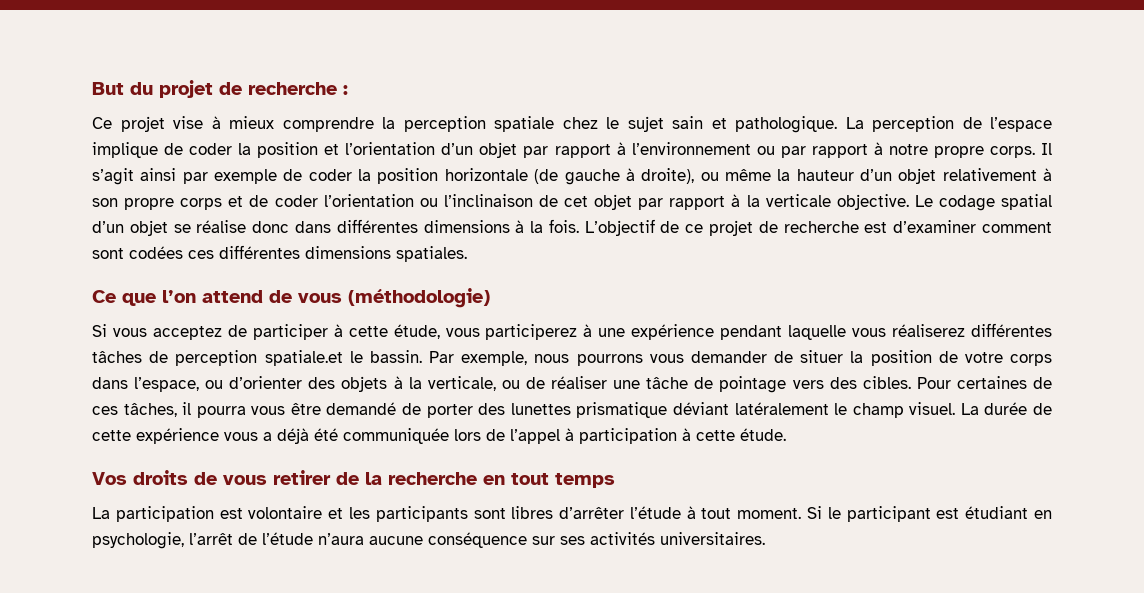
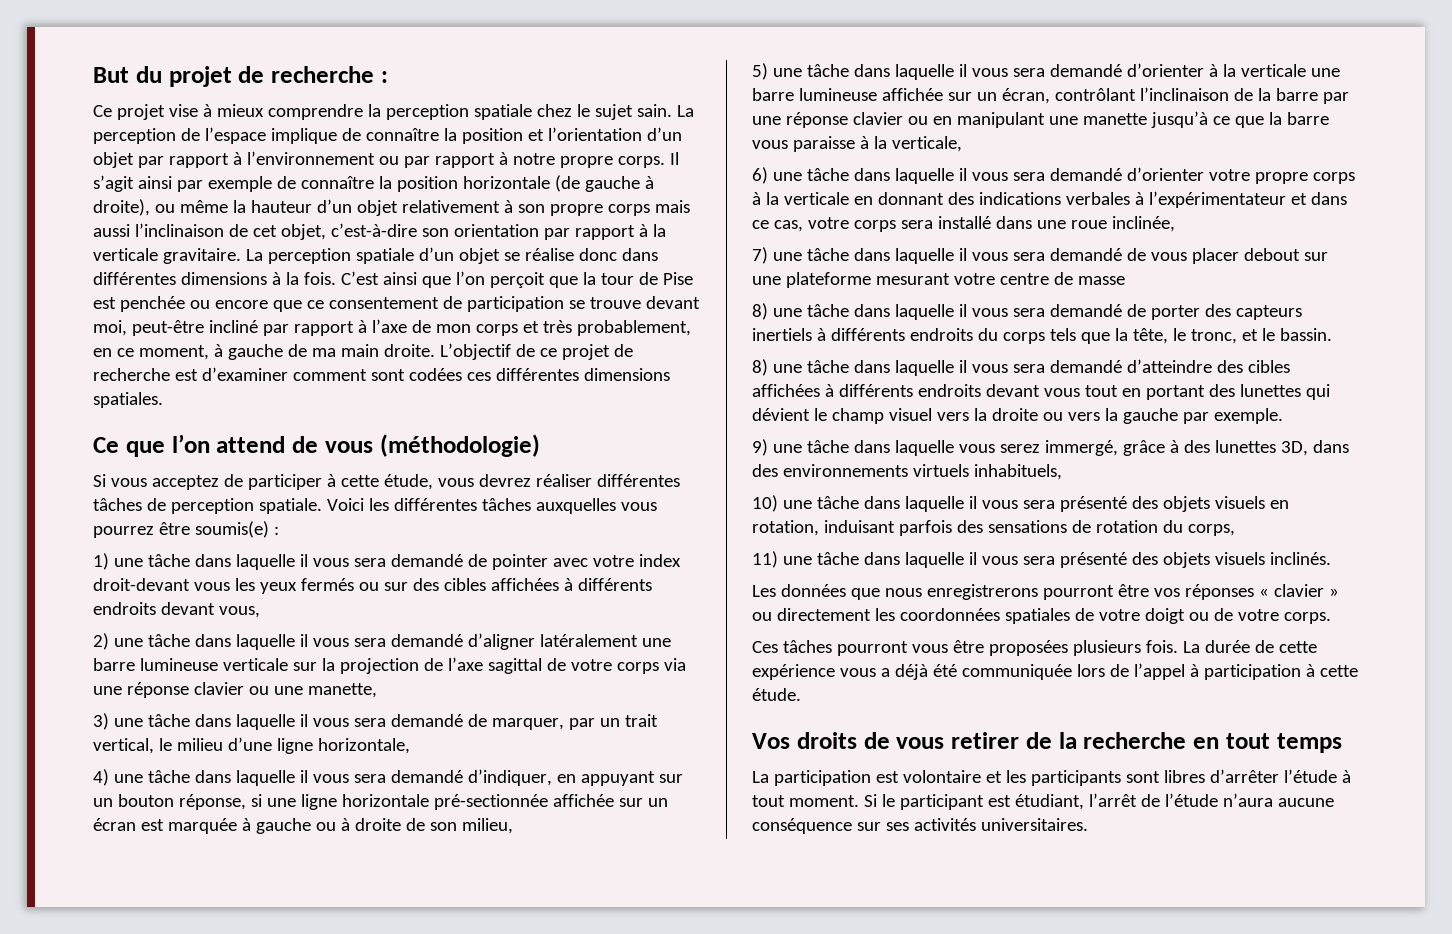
[672,116,837,133] sain et pathologique. -> [636,104,672,117] sain.
[189,143,233,155] coder -> [365,128,439,141] connaître
[308,169,352,181] coder -> [300,176,374,189] connaître
[228,194,633,210] et de coder l’orientation ou l’inclinaison de cet objet -> [654,200,690,213] [93,223,539,240] mais aussi l’inclinaison de cet objet, c’est-à-dire son orientation
[836,194,1053,211] objective. Le codage spatial -> [162,248,414,264] gravitaire. La perception spatiale
(579, 226) none -> [340,271,693,288] [93,296,700,312] [93,319,691,336] [93,344,435,360] C’est ainsi que l’on perçoit que la tour de Pise est penchée ou encore que ce consentement de participation se trouve devant moi, peut-être incliné par rapport à l’axe de mon corps et très probablement, en ce moment, à gauche de ma main droite.
[485,323,1053,340] [92,350,1052,366] [92,376,1052,393] [92,402,956,418] participerez à une expérience pendant laquelle vous réaliserez différentes tâches de perception spatiale.et le bassin. Par exemple, nous pourrons vous demander de situer la position de votre corps dans l’espace, ou d’orienter des objets à la verticale, ou de réaliser une tâche de pointage vers des cibles. Pour certaines de ces tâches, il pourra vous être demandé de porter des lunettes prismatique déviant latéralement le champ visuel. -> [478,474,680,487] [93,498,657,514] [93,521,279,538] [93,553,681,570] [93,578,652,594] [93,602,260,618] [93,633,671,650] [93,657,686,674] [93,682,377,698] [93,713,658,730] [93,737,410,754] [93,769,683,786] [93,794,668,810] [93,818,513,834] [752,63,1340,80] [752,87,1349,104] [752,111,1329,128] [752,136,962,152] [752,167,1355,184] [752,191,1347,208] [752,216,1175,232] [752,247,1328,264] [752,272,1125,288] [752,303,1302,320] [752,328,1332,344] [752,359,1290,376] [752,384,1330,400] [752,408,1283,424] [752,439,1349,456] [752,464,1062,480] [752,495,1289,512] [752,520,1235,536] [752,551,1331,568] [752,584,1339,600] [752,608,1331,624] [752,640,1178,656] devrez réaliser différentes tâches de perception spatiale. Voici les différentes tâches auxquelles vous pourrez être soumis(e) : // 1) une tâche dans laquelle il vous sera demandé de pointer avec votre index droit-devant vous les yeux fermés ou sur des cibles affichées à différents endroits devant vous, // 2) une tâche dans laquelle il vous sera demandé d’aligner latéralement une barre lumineuse verticale sur la projection de l’axe sagittal de votre corps via une réponse clavier ou une manette, // 3) une tâche dans laquelle il vous sera demandé de marquer, par un trait vertical, le milieu d’une ligne horizontale, // 4) une tâche dans laquelle il vous sera demandé d’indiquer, en appuyant sur un bouton réponse, si une ligne horizontale pré-sectionnée affichée sur un écran est marquée à gauche ou à droite de son milieu, // 5) une tâche dans laquelle il vous sera demandé d’orienter à la verticale une barre lumineuse affichée sur un écran, contrôlant l’inclinaison de la barre par une réponse clavier ou en manipulant une manette jusqu’à ce que la barre vous paraisse à la verticale, // 6) une tâche dans laquelle il vous sera demandé d’orienter votre propre corps à la verticale en donnant des indications verbales à l’expérimentateur et dans ce cas, votre corps sera installé dans une roue inclinée, // 7) une tâche dans laquelle il vous sera demandé de vous placer debout sur une plateforme mesurant votre centre de masse // 8) une tâche dans laquelle il vous sera demandé de porter des capteurs inertiels à différents endroits du corps tels que la tête, le tronc, et le bassin. // 8) une tâche dans laquelle il vous sera demandé d’atteindre des cibles affichées à différents endroits devant vous tout en portant des lunettes qui dévient le champ visuel vers la droite ou vers la gauche par exemple. // 9) une tâche dans laquelle vous serez immergé, grâce à des lunettes 3D, dans des environnements virtuels inhabituels, // 10) une tâche dans laquelle il vous sera présenté des objets visuels en rotation, induisant parfois des sensations de rotation du corps, // 11) une tâche dans laquelle il vous sera présenté des objets visuels inclinés. // Les données que nous enregistrerons pourront être vos réponses « clavier » ou directement les coordonnées spatiales de votre doigt ou de votre corps. // Ces tâches pourront vous être proposées plusieurs fois.
[965,506,1052,519] [92,532,184,549] étudiant en psychologie, -> [1014,794,1084,810] étudiant,

